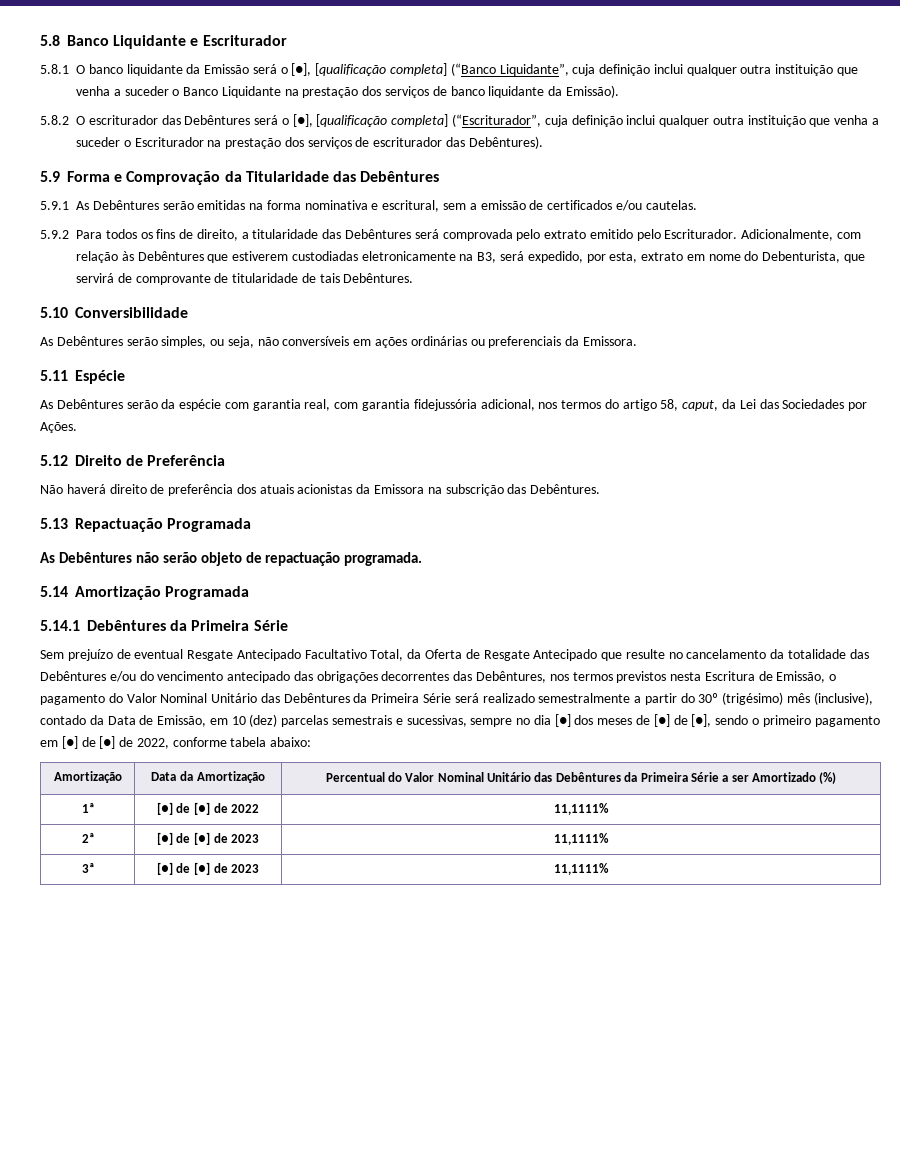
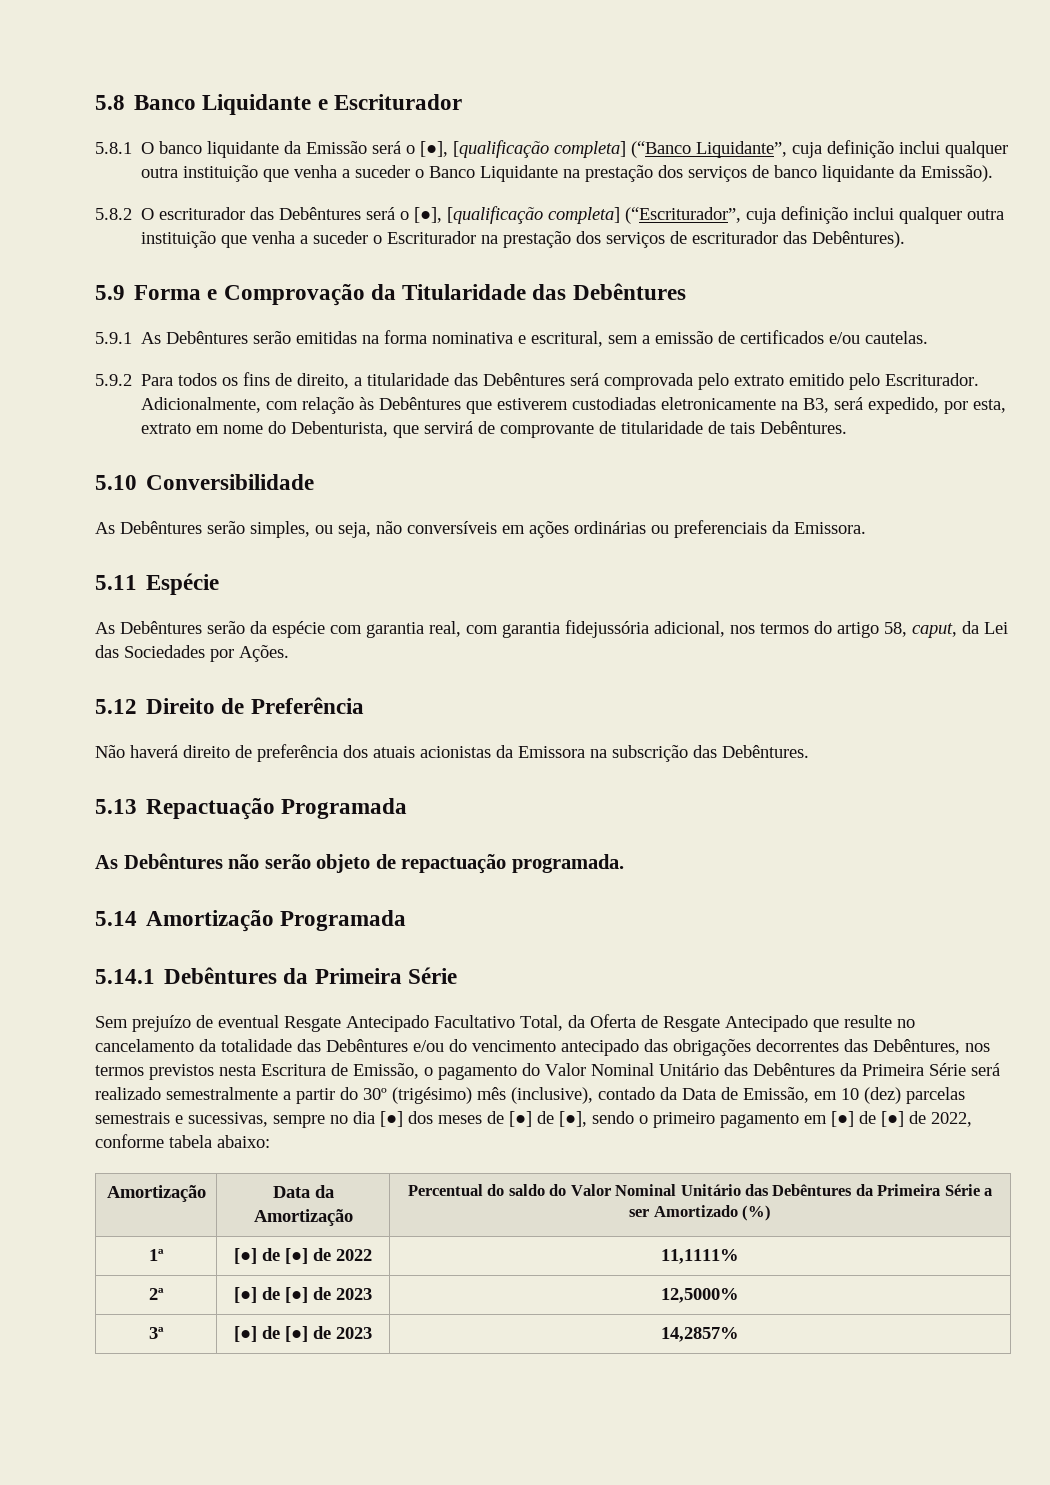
(402, 777) none -> [508,1184,567,1196] saldo do
[554,833,609,845] 11,1111% -> [661,1288,739,1303] 12,5000%
[554,863,609,875] 11,1111% -> [661,1327,739,1342] 14,2857%

